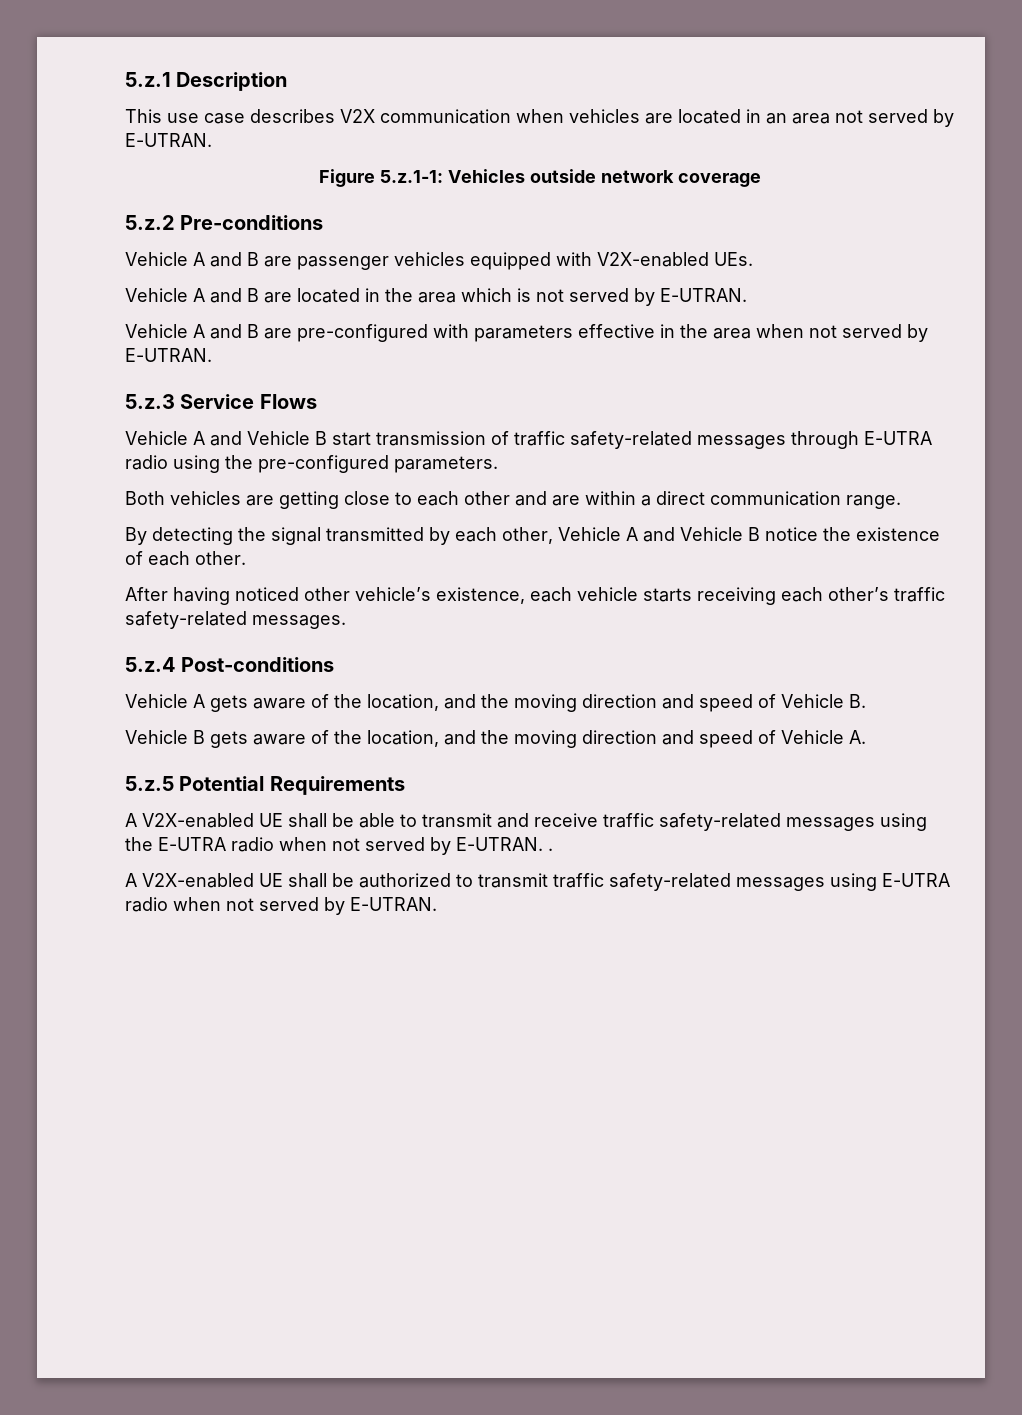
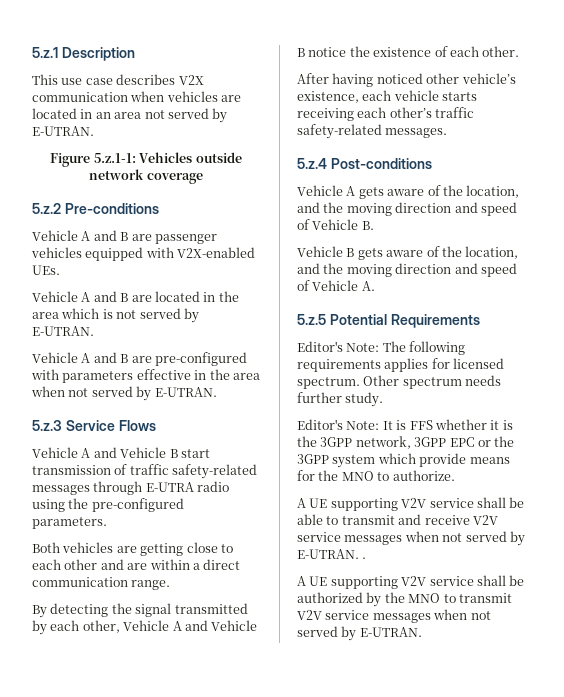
[125,813,283,828] A V2X-enabled UE -> [297,341,466,355] [297,358,505,372] [297,375,502,389] [297,392,384,407] [297,419,513,430] [297,436,515,449] [297,453,510,468] [297,470,455,481] [297,498,474,511] Editor's Note: The following requirements applies for licensed spectrum. Other spectrum needs further study. // Editor's Note: It is FFS whether it is the 3GPP network, 3GPP EPC or the 3GPP system which provide means for the MNO to authorize. // A UE supporting V2V service
[603,813,927,831] [125,837,274,852] traffic safety-related messages using the E-UTRA radio -> [472,515,498,525] [297,532,403,545] V2V service messages
[142,873,950,891] [125,897,168,912] V2X-enabled UE shall be authorized to transmit traffic safety-related messages using E-UTRA radio -> [309,575,525,589] [297,592,512,607] [297,610,431,623] UE supporting V2V service shall be authorized by the MNO to transmit V2V service messages

